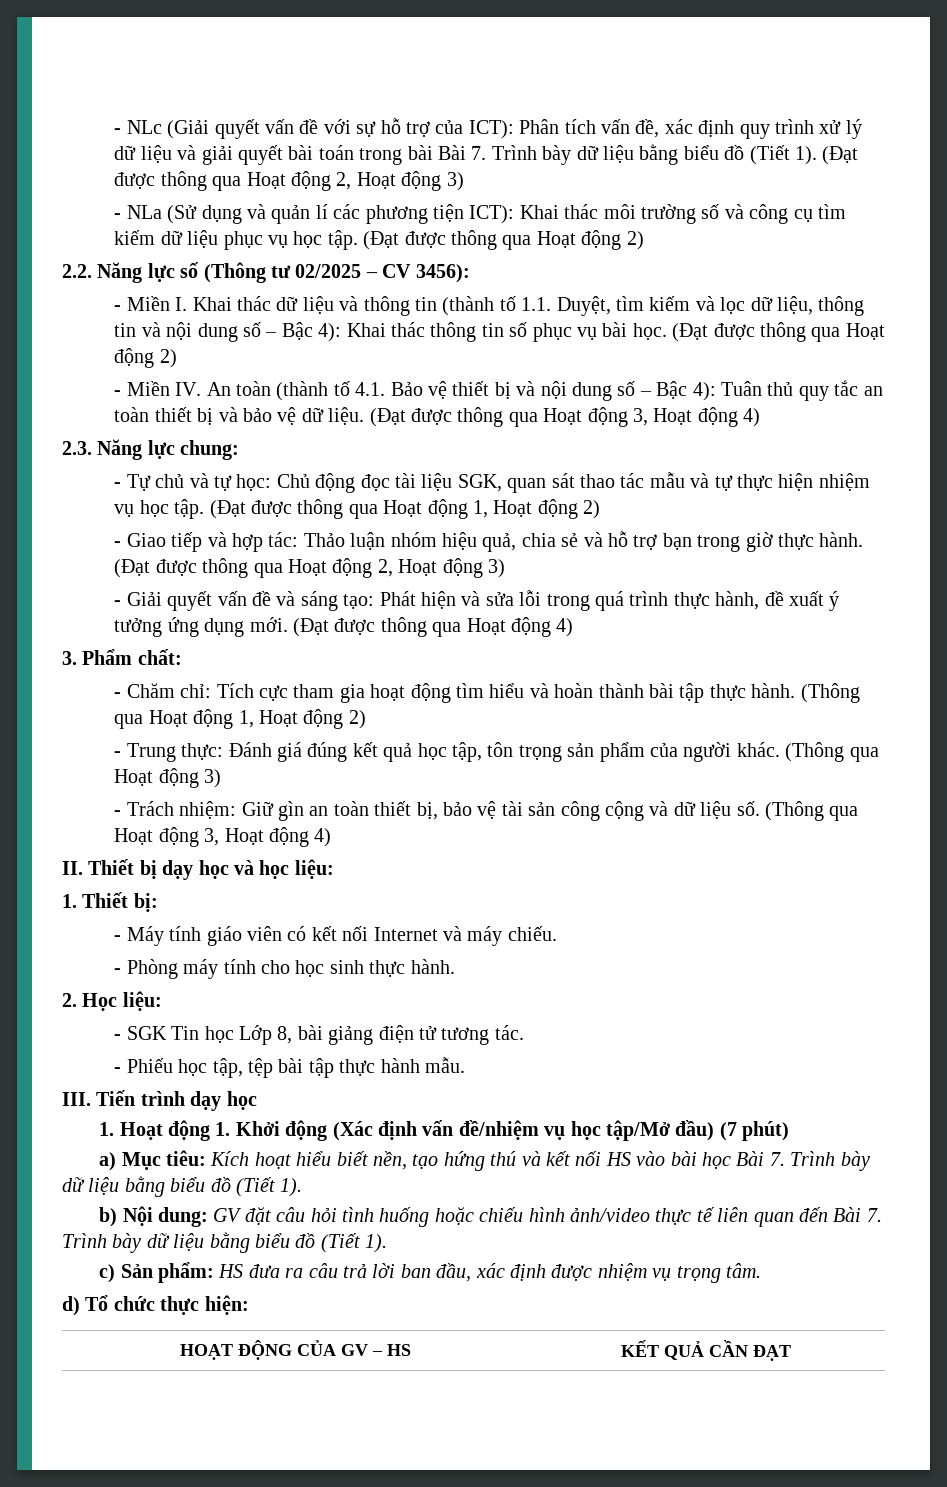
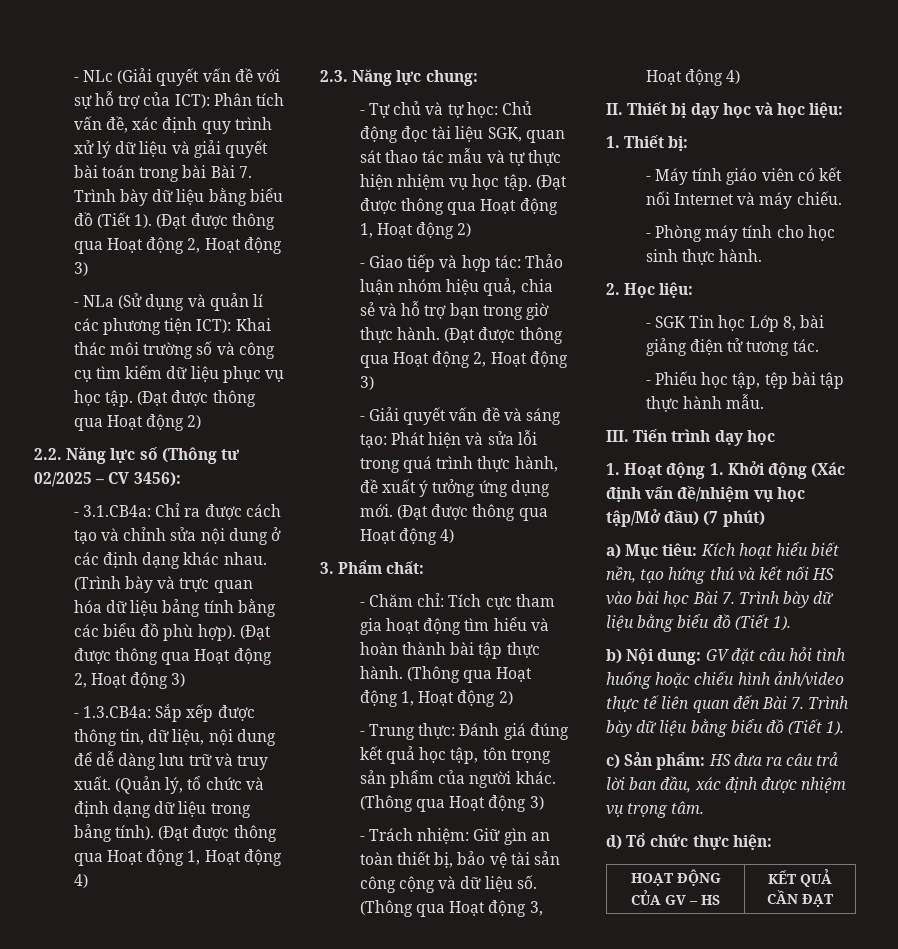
[126,296,865,316] [114,322,885,342] [114,348,177,368] [114,380,883,401] [114,407,649,427] Miền I. Khai thác dữ liệu và thông tin (thành tố 1.1. Duyệt, tìm kiếm và lọc dữ liệu, thông tin và nội dung số – Bậc 4): Khai thác thông tin số phục vụ bài học. (Đạt được thông qua Hoạt động 2) // - Miền IV. An toàn (thành tố 4.1. Bảo vệ thiết bị và nội dung số – Bậc 4): Tuân thủ quy tắc an toàn thiết bị và bảo vệ dữ liệu. (Đạt được thông qua Hoạt động 3, -> [82,503,281,520] [73,527,281,545] [73,552,267,569] [73,576,253,593] [73,599,276,617] [73,623,271,641] [73,648,272,665] [73,672,186,689] [73,704,255,722] [73,729,276,746] [73,751,268,770] [73,776,264,794] [73,801,251,818] [73,824,277,842] [73,849,201,866] 3.1.CB4a: Chỉ ra được cách tạo và chỉnh sửa nội dung ở các định dạng khác nhau. (Trình bày và trực quan hóa dữ liệu bảng tính bằng các biểu đồ phù hợp). (Đạt được thông qua Hoạt động 2, Hoạt động 3) // - 1.3.CB4a: Sắp xếp được thông tin, dữ liệu, nội dung để dễ dàng lưu trữ và truy xuất. (Quản lý, tổ chức và định dạng dữ liệu trong bảng tính). (Đạt được thông qua Hoạt động 1,

